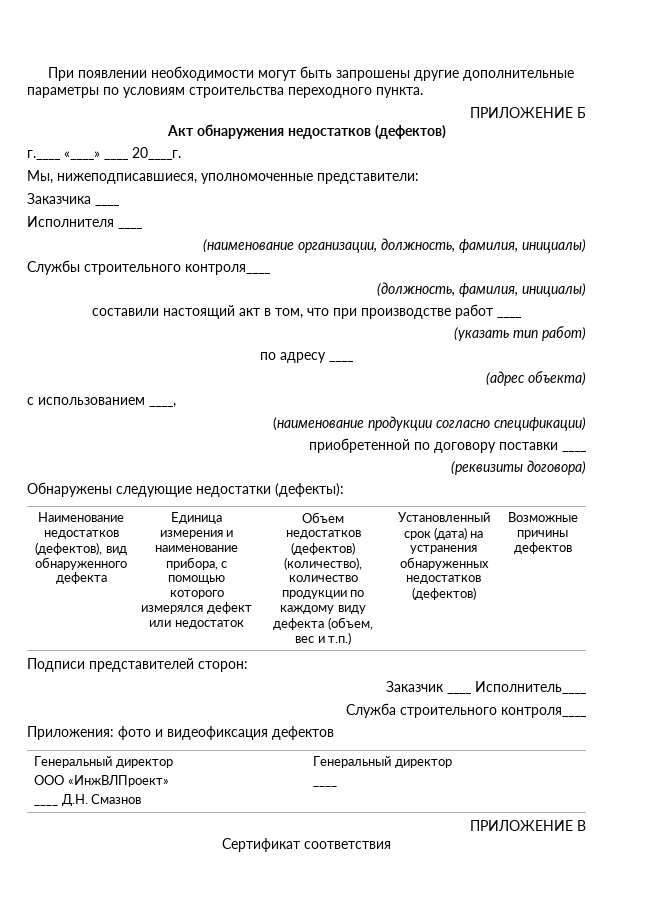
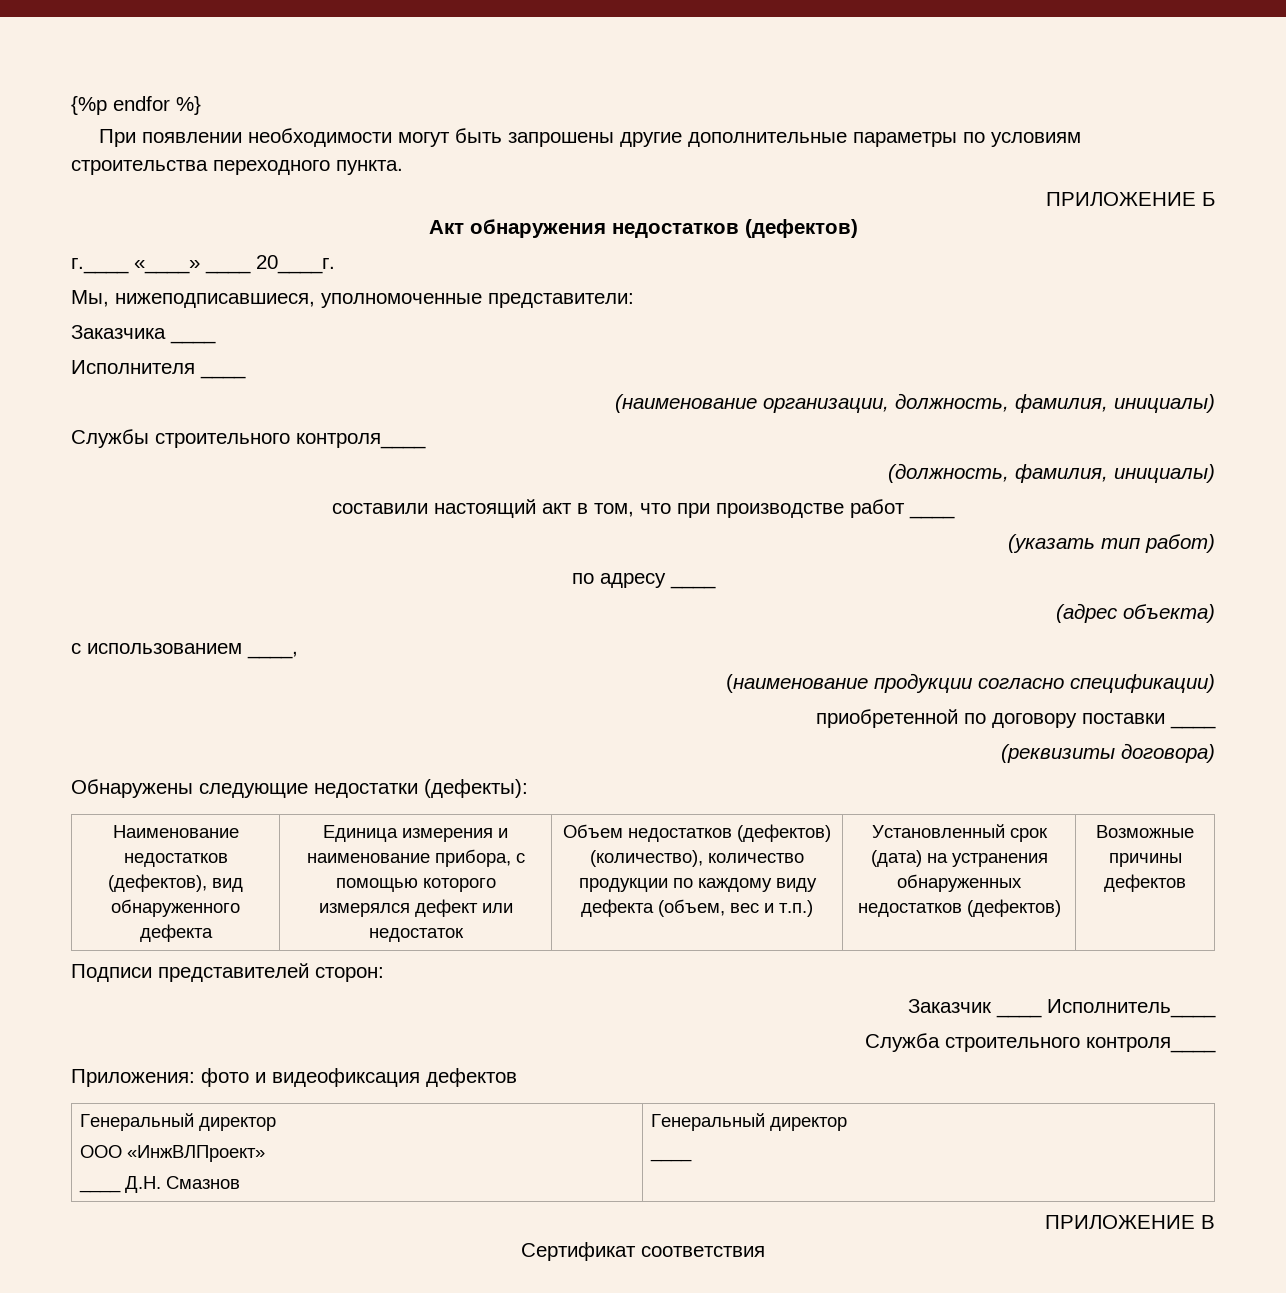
(48, 74) none -> [71,96,201,115] {%p endfor %} //

